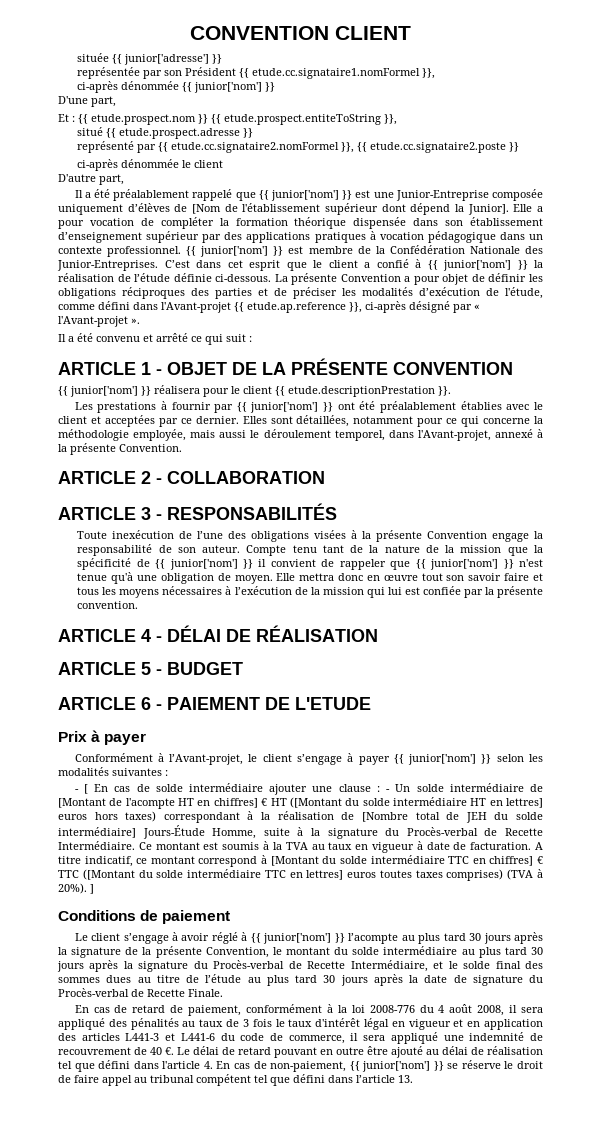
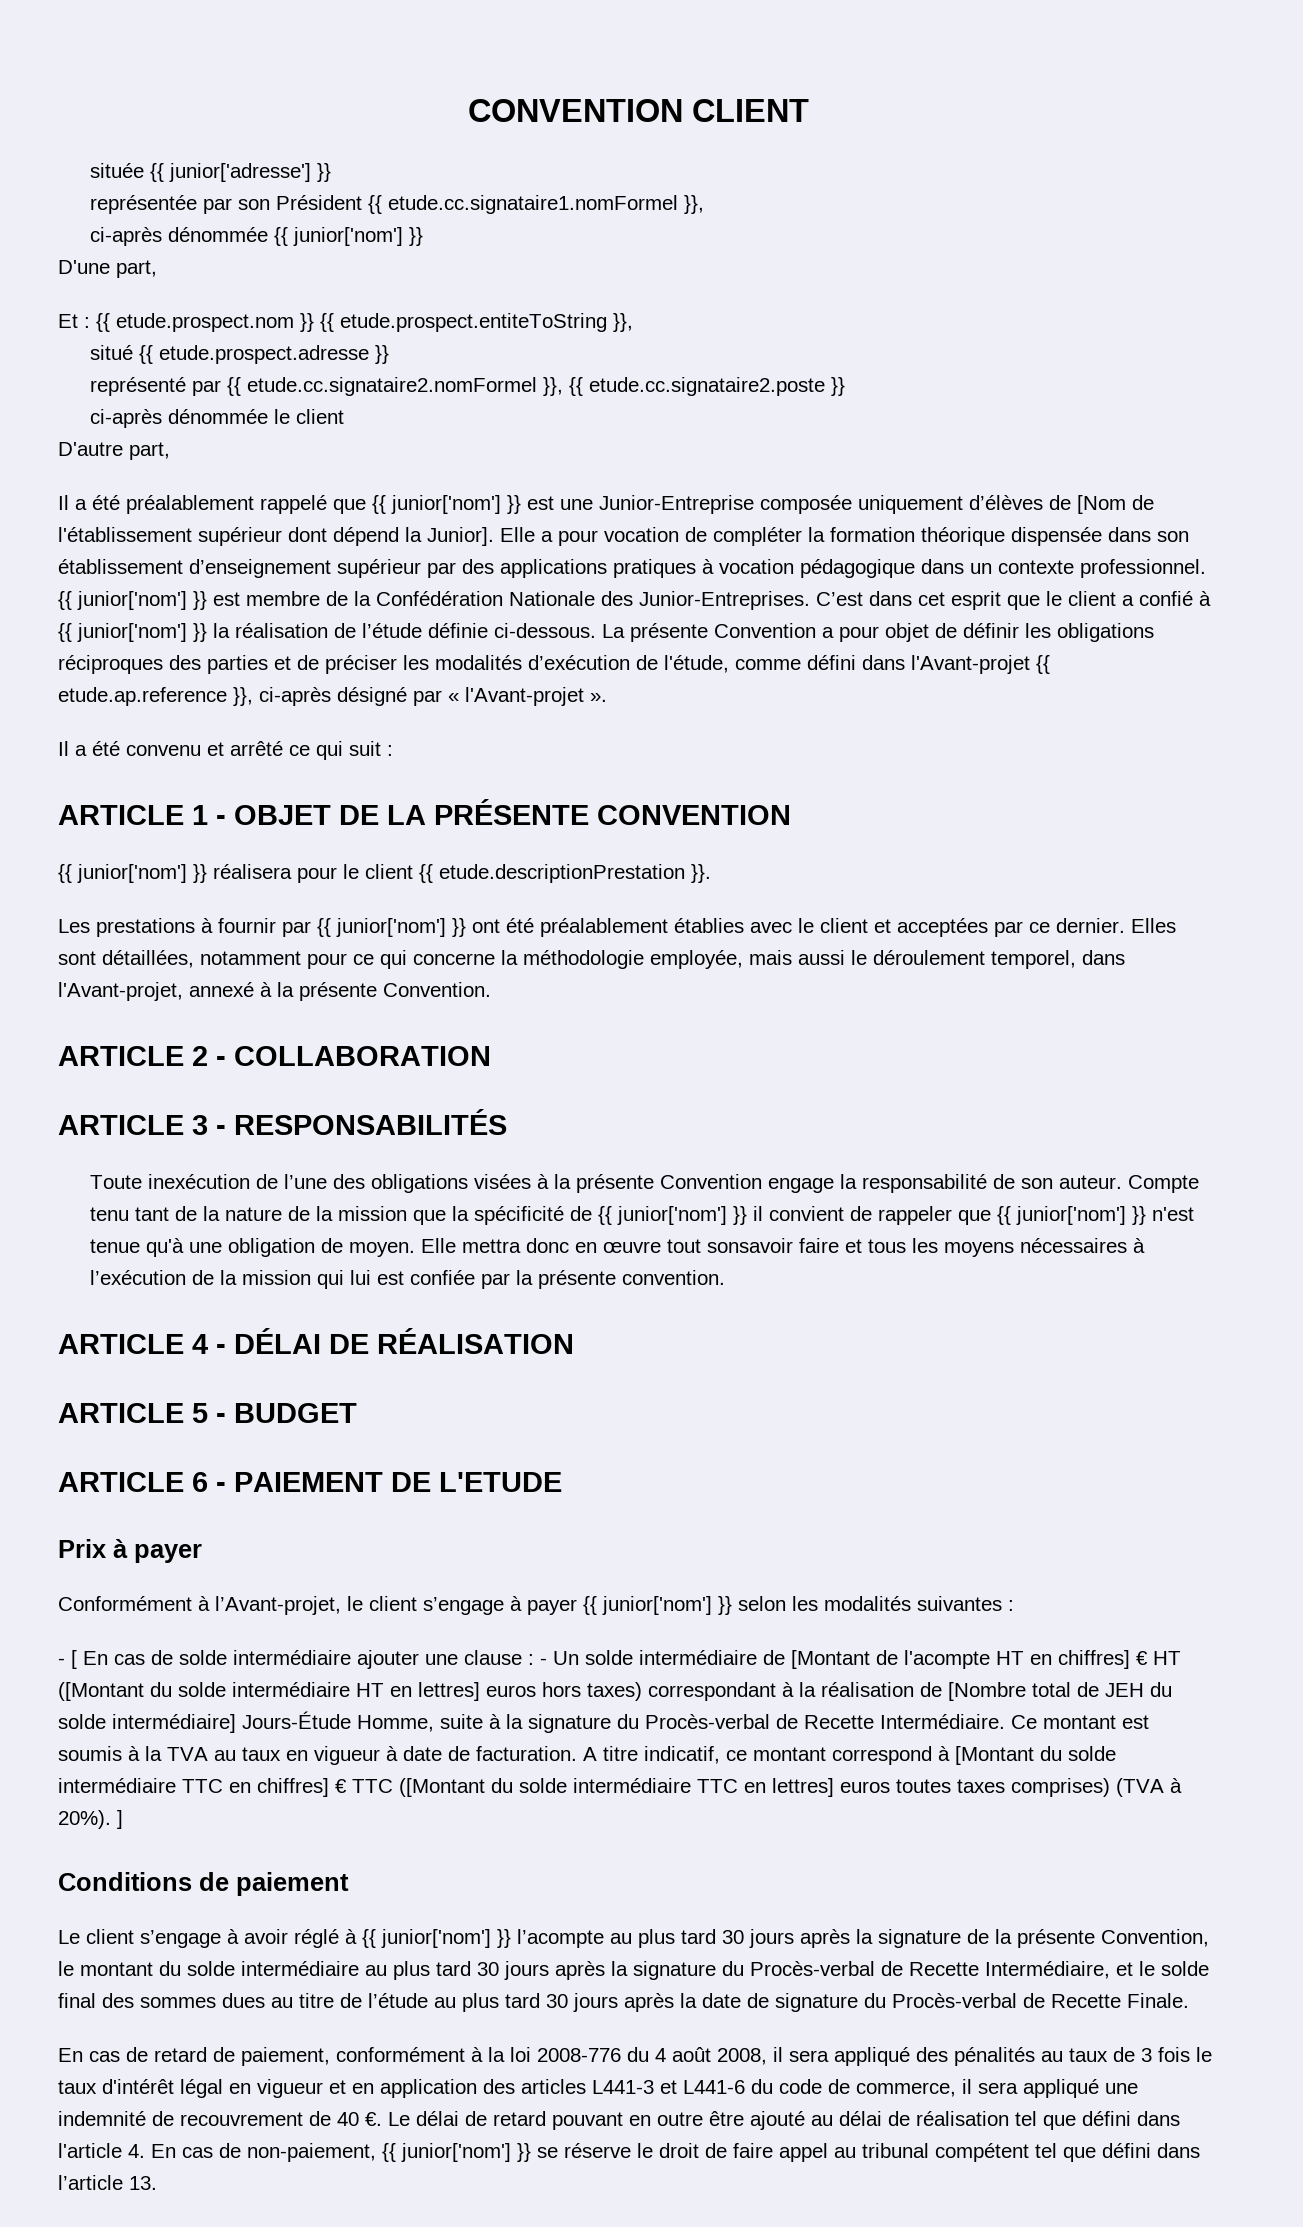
[446,573,502,581] son savoir -> [707,1238,794,1253] sonsavoir

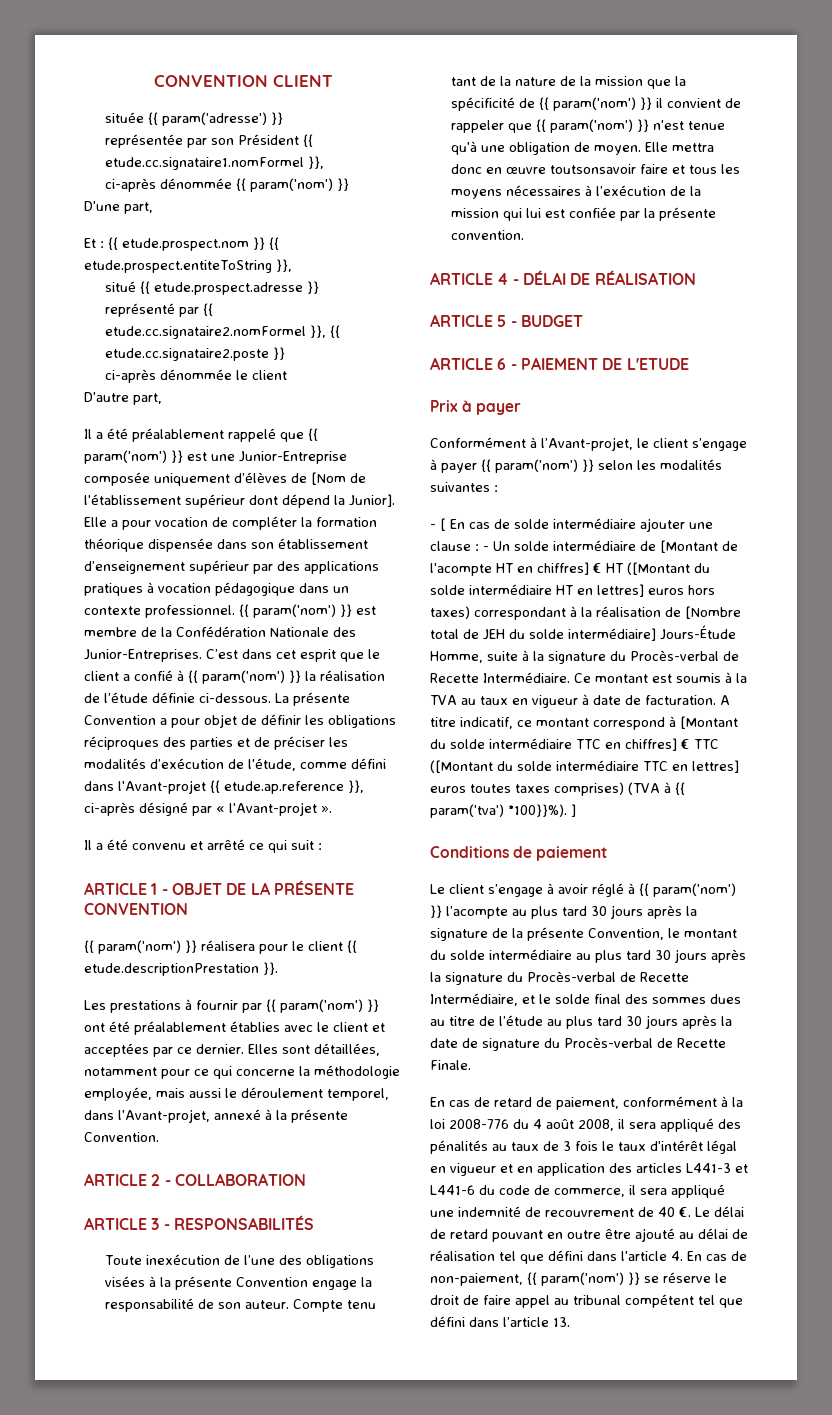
[169,163,312,182] junior['adresse'] -> [162,112,268,126] param('adresse')
[293,227,404,246] junior['nom'] -> [250,178,334,192] param('nom')
[391,495,501,514] junior['nom'] -> [84,450,167,464] param('nom')
[77,591,187,610] junior['nom'] -> [253,604,336,618] param('nom')
[77,623,187,642] junior['nom'] -> [202,670,285,684] param('nom')
[77,864,187,883] junior['nom'] -> [98,940,181,954] param('nom')
[336,918,446,937] junior['nom'] -> [280,999,363,1013] param('nom')
[617,1206,728,1225] junior['nom'] -> [553,97,637,111] param('nom')
[1016,1206,1127,1225] junior['nom'] -> [550,119,634,133] param('nom')
[667,1238,794,1253] tout sonsavoir -> [550,164,637,174] toutsonsavoir
[602,1596,712,1615] junior['nom'] -> [495,459,578,473] param('nom')
[58,1810,111,1829] 20%). -> [675,782,685,795] [430,804,567,818] {{ param('tva') *100}}%).
[381,1929,491,1948] junior['nom'] -> [653,883,736,897] param('nom')
[401,2143,511,2162] junior['nom'] -> [541,1272,624,1286] param('nom')

